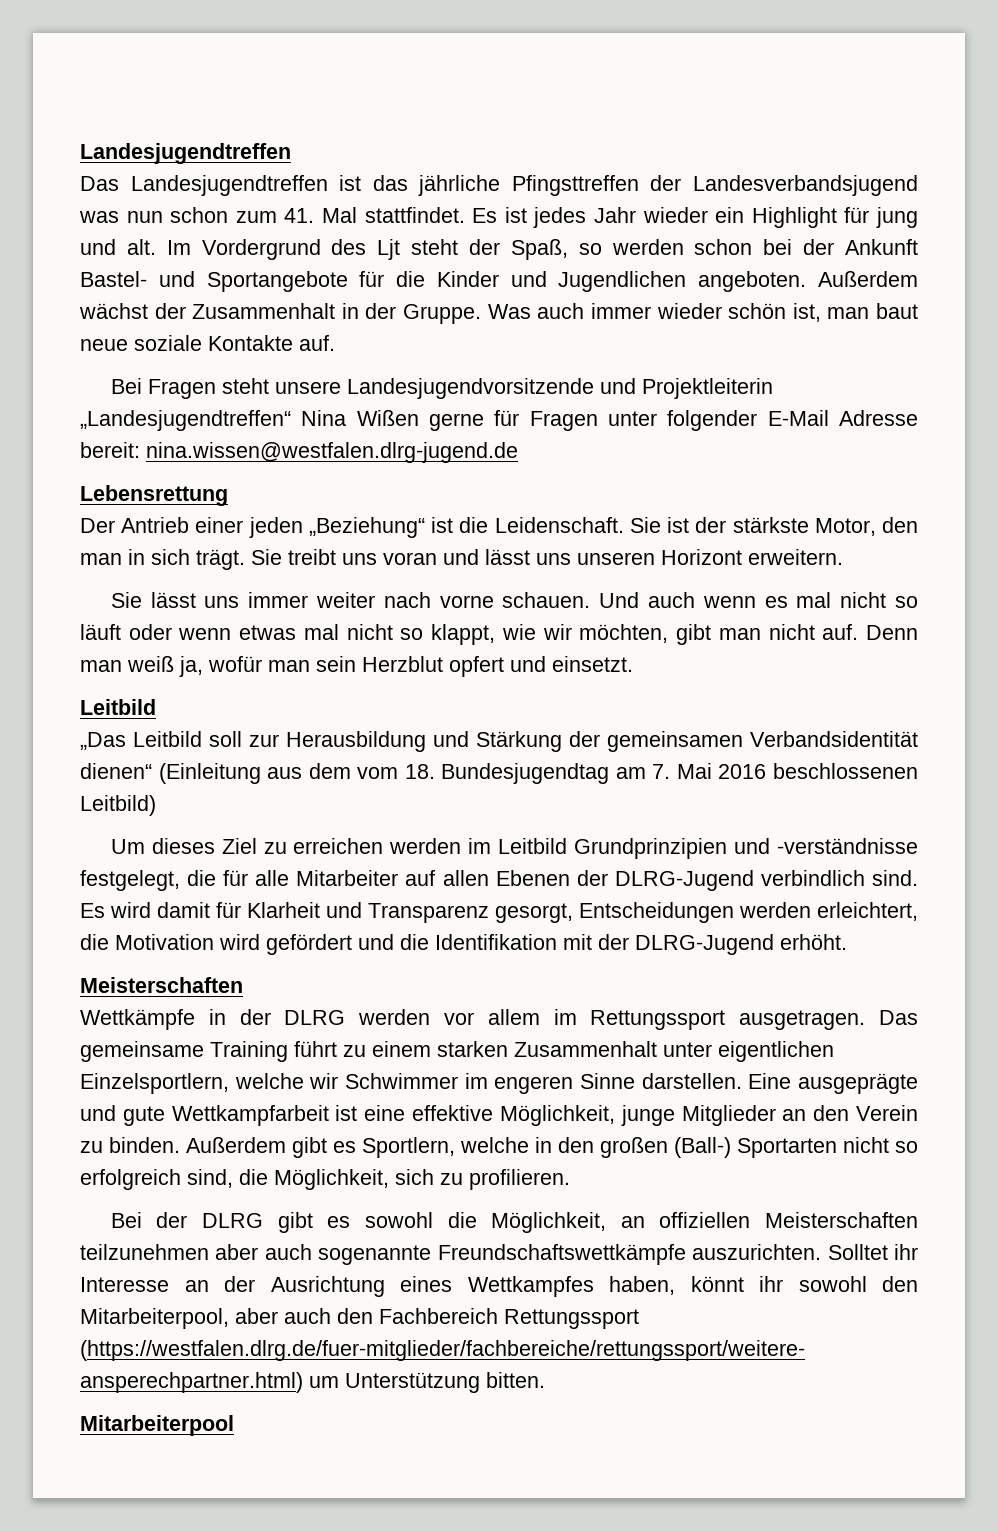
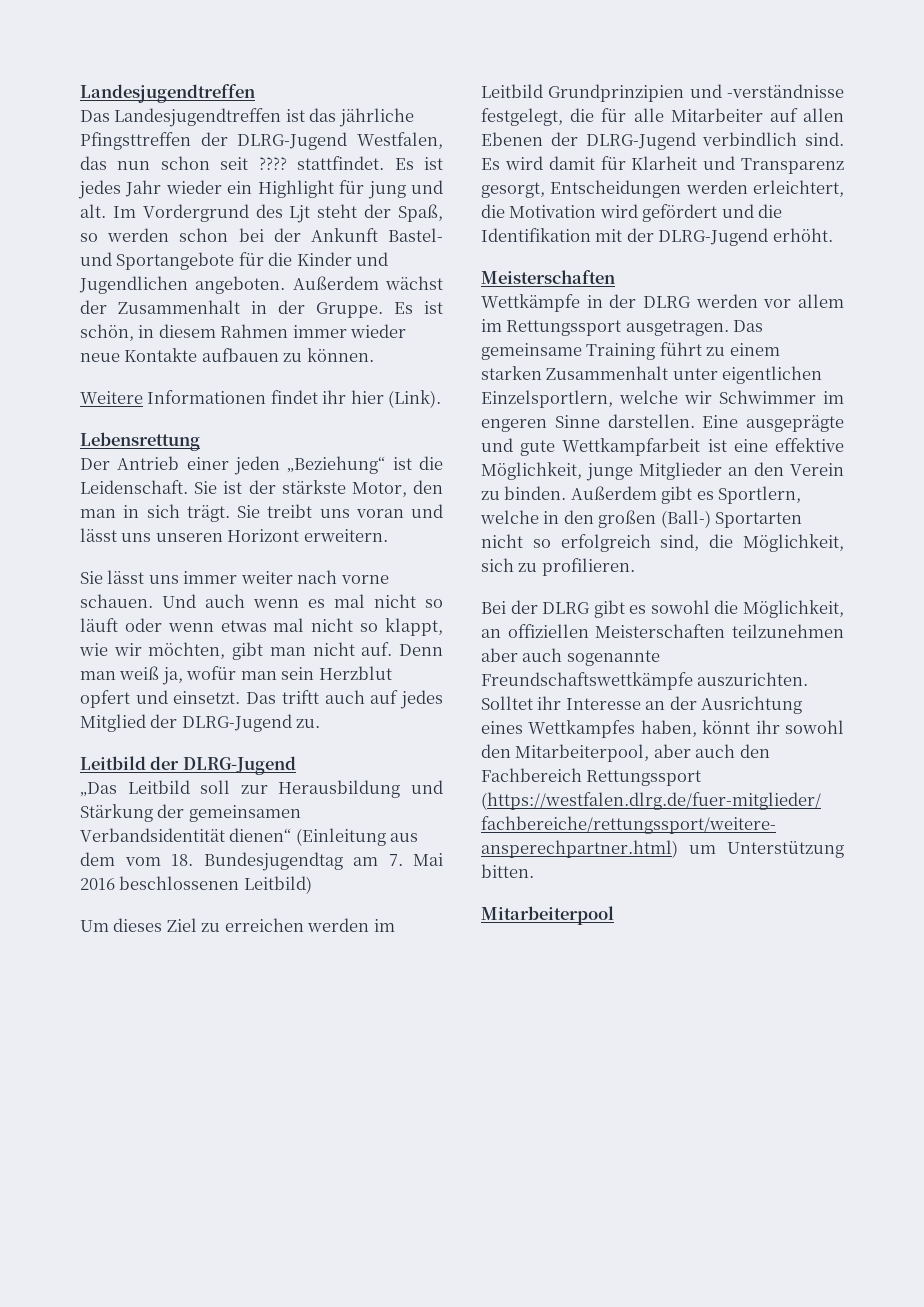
[692,175,918,196] [79,207,357,223] Landesverbandsjugend was nun schon zum 41. Mal -> [237,132,443,150] [80,156,287,170] DLRG-Jugend Westfalen, das nun schon seit ????
[487,303,919,322] [80,335,335,351] [110,378,773,399] [80,410,919,431] [80,442,518,463] Was auch immer wieder schön ist, man baut neue soziale Kontakte auf. // Bei Fragen steht unsere Landesjugendvorsitzende und Projektleiterin „Landesjugendtreffen“ Nina Wißen gerne für Fragen unter folgender E-Mail Adresse bereit: nina.wissen@westfalen.dlrg-jugend.de -> [394,301,443,314] [80,324,407,341] [80,348,374,362] [80,390,442,408] Es ist schön, in diesem Rahmen immer wieder neue Kontakte aufbauen zu können. // Weitere Informationen findet ihr hier (Link).
[80,699,156,715] // Leitbild -> [246,690,444,709] [80,714,321,732] [80,756,296,775] Das triftt auch auf jedes Mitglied der DLRG-Jugend zu. // Leitbild der DLRG-Jugend

